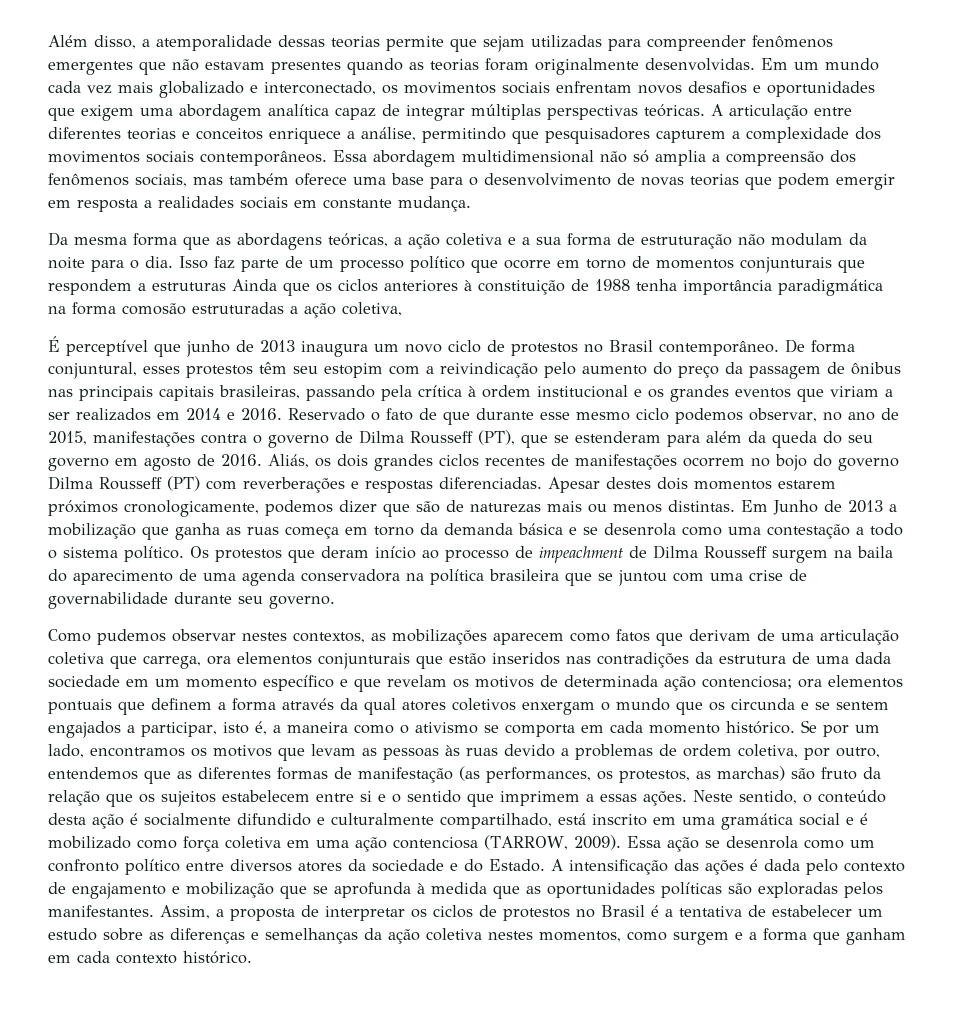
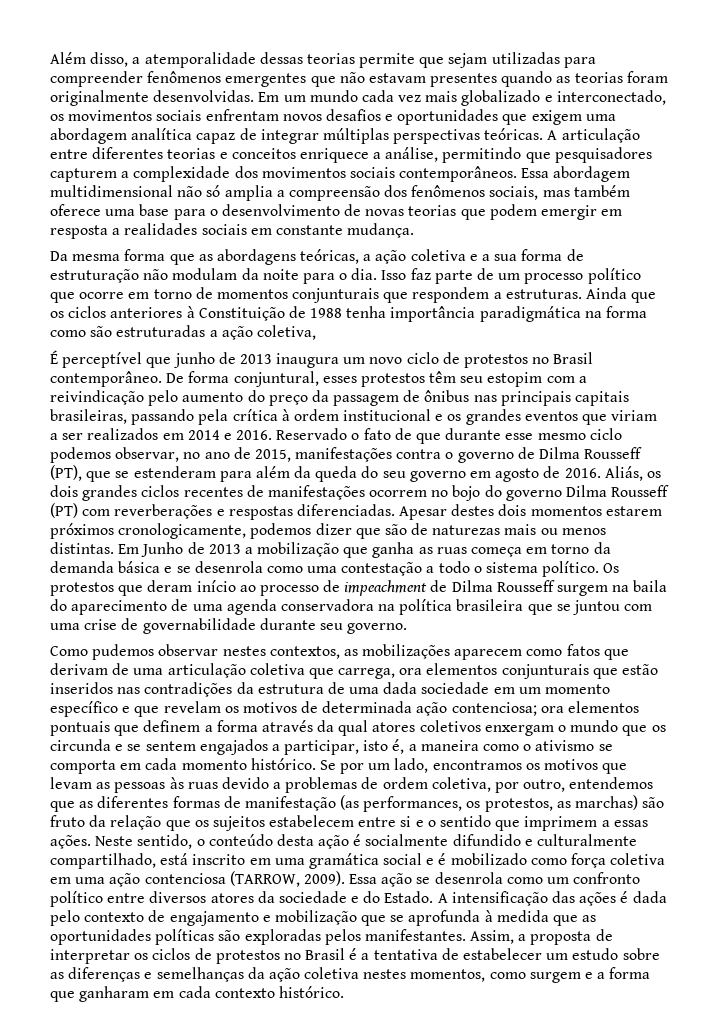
[152,282,226,291] estruturas -> [505,289,582,299] estruturas.
[478,280,565,295] constituição -> [198,307,285,321] Constituição
[122,303,186,315] comosão -> [50,326,113,337] como são
[846,928,906,945] ganham -> [79,986,150,1002] ganharam

